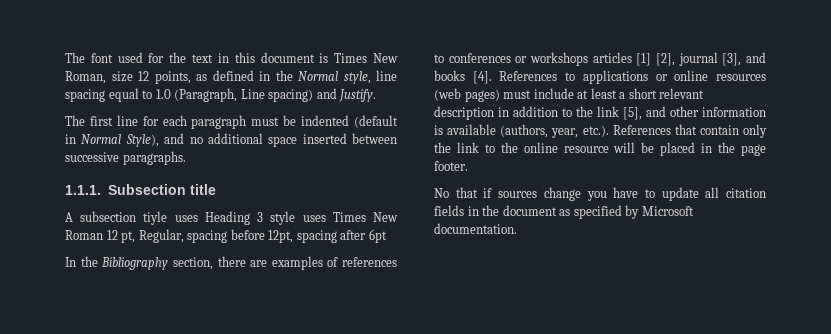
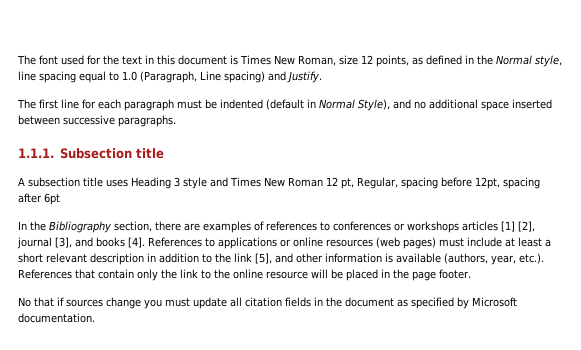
[143,211,168,225] tiyle -> [83,177,103,187] title
[302,215,326,222] uses -> [210,177,228,187] and
[613,187,655,198] have to -> [165,298,190,307] must

